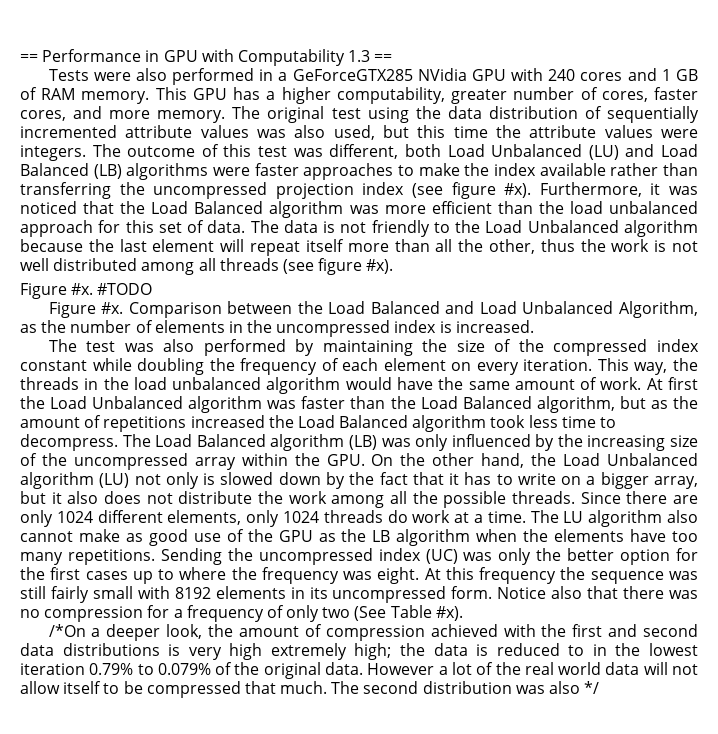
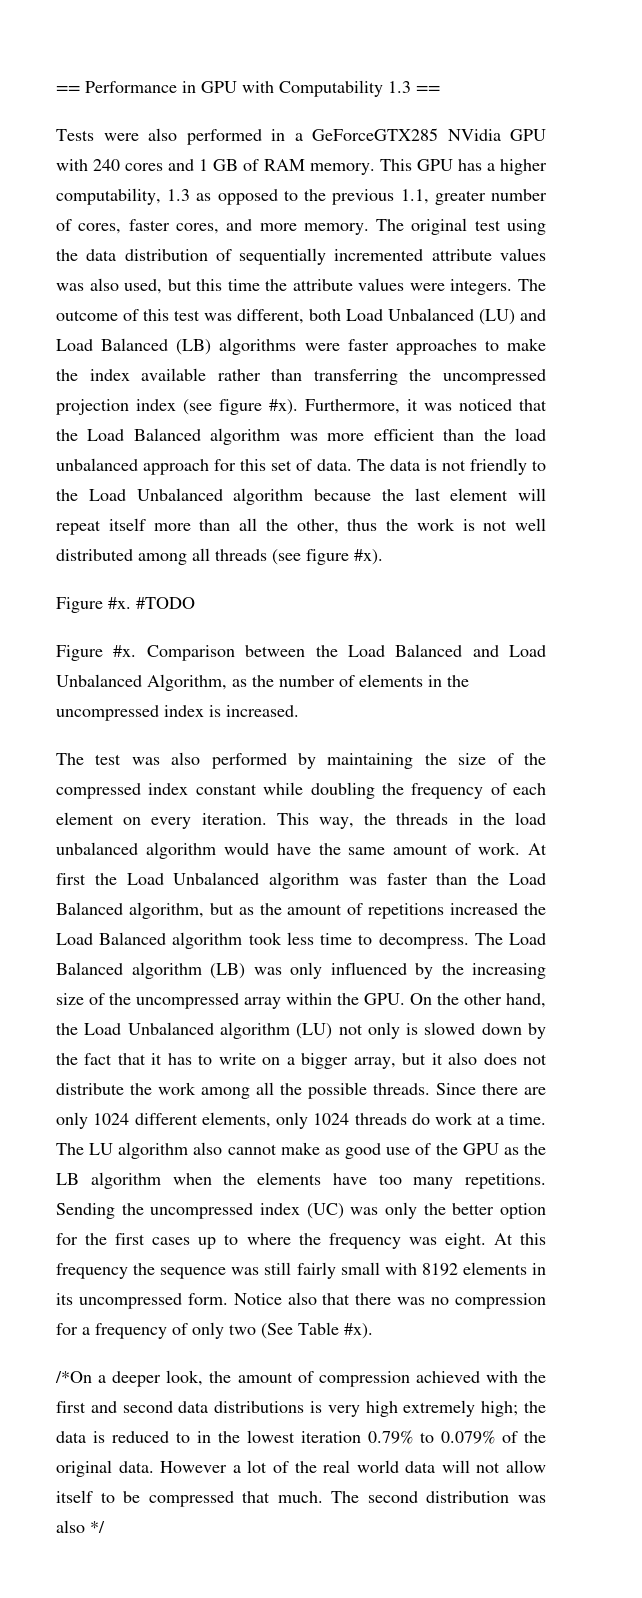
(445, 95) none -> [167,189,429,205] 1.3 as opposed to the previous 1.1,

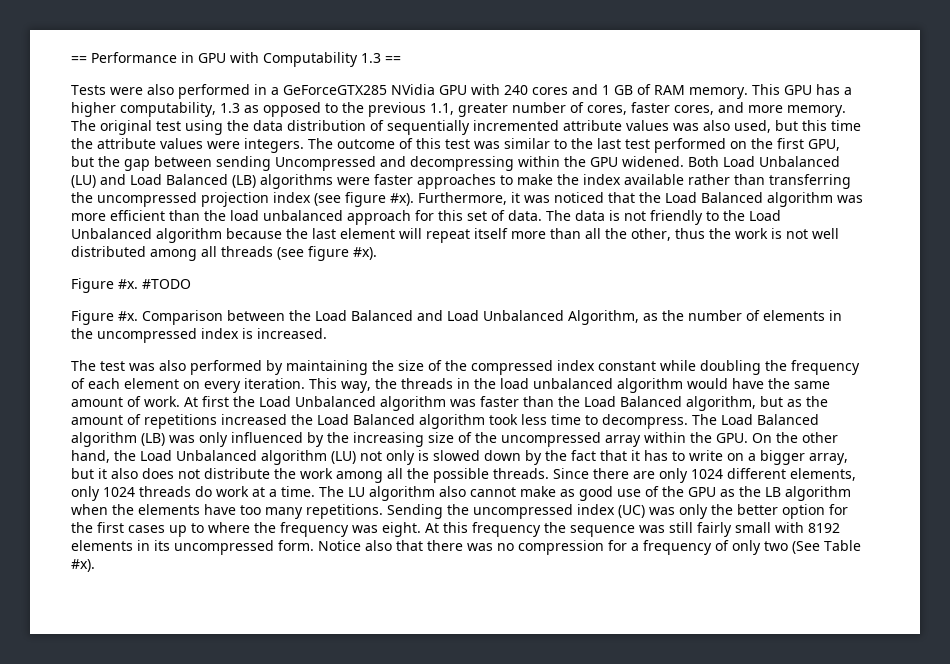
[237,309,341,324] different, both -> [504,138,840,153] [71,156,719,171] similar to the last test performed on the first GPU, but the gap between sending Uncompressed and decompressing within the GPU widened. Both
[55,1370,547,1387] [56,1400,546,1417] [56,1430,546,1444] [56,1460,546,1477] [56,1490,546,1507] [56,1520,105,1533] // /*On a deeper look, the amount of compression achieved with the first and second data distributions is very high extremely high; the data is reduced to in the lowest iteration 0.79% to 0.079% of the original data. However a lot of the real world data will not allow itself to be compressed that much. The second distribution was also */ -> (95, 565) none

